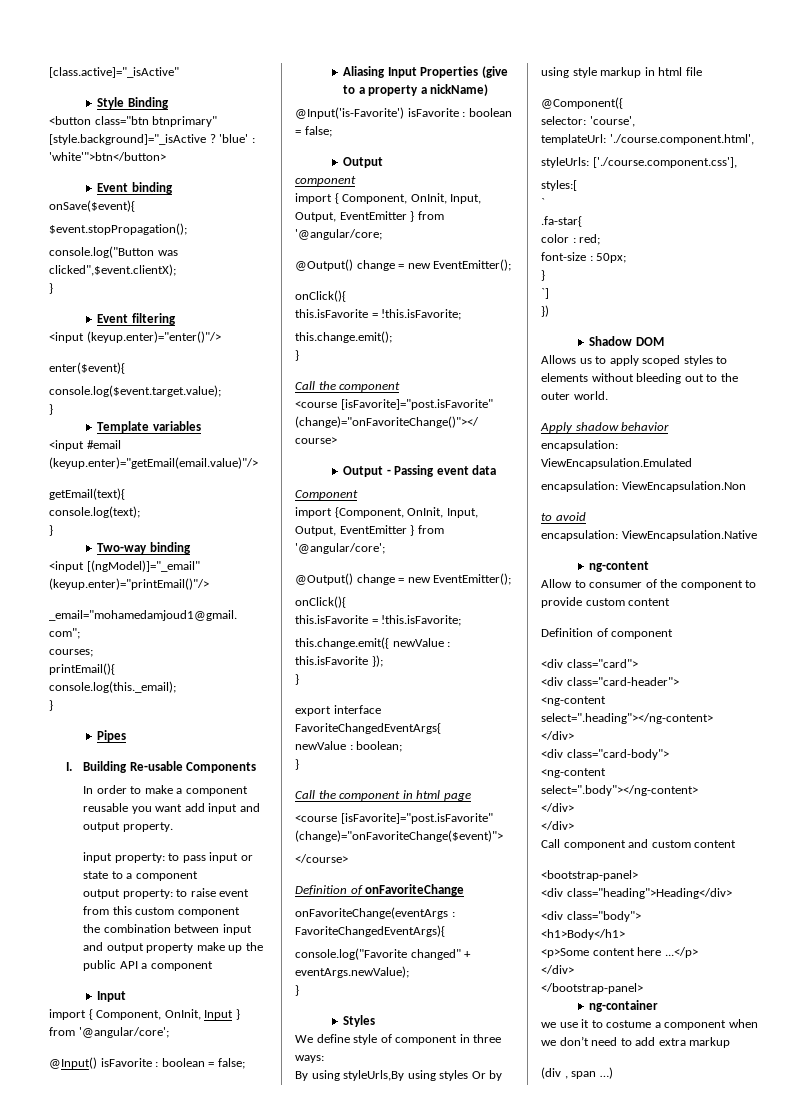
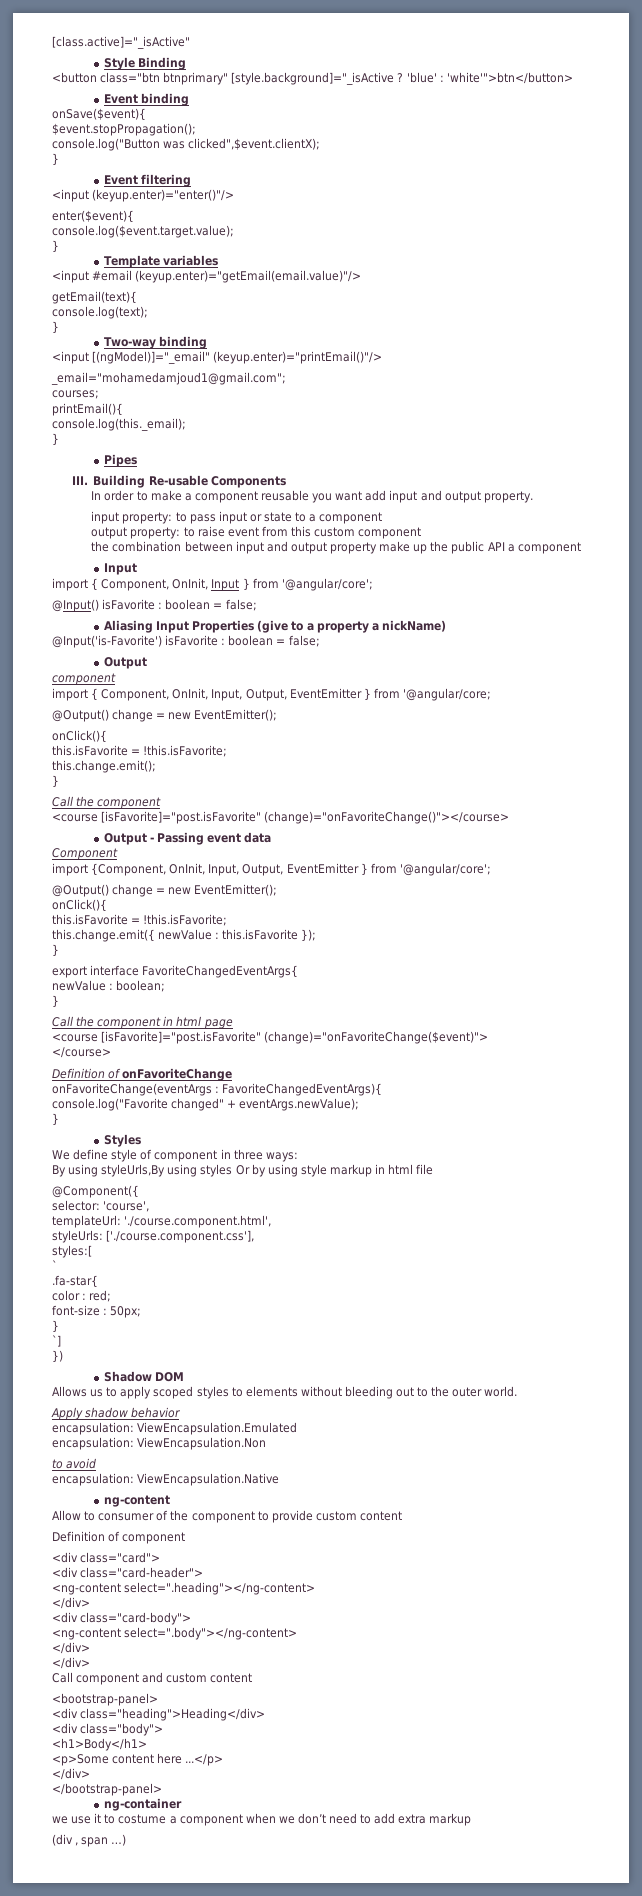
[66,762,73,771] I. -> [71,476,88,485] III.

